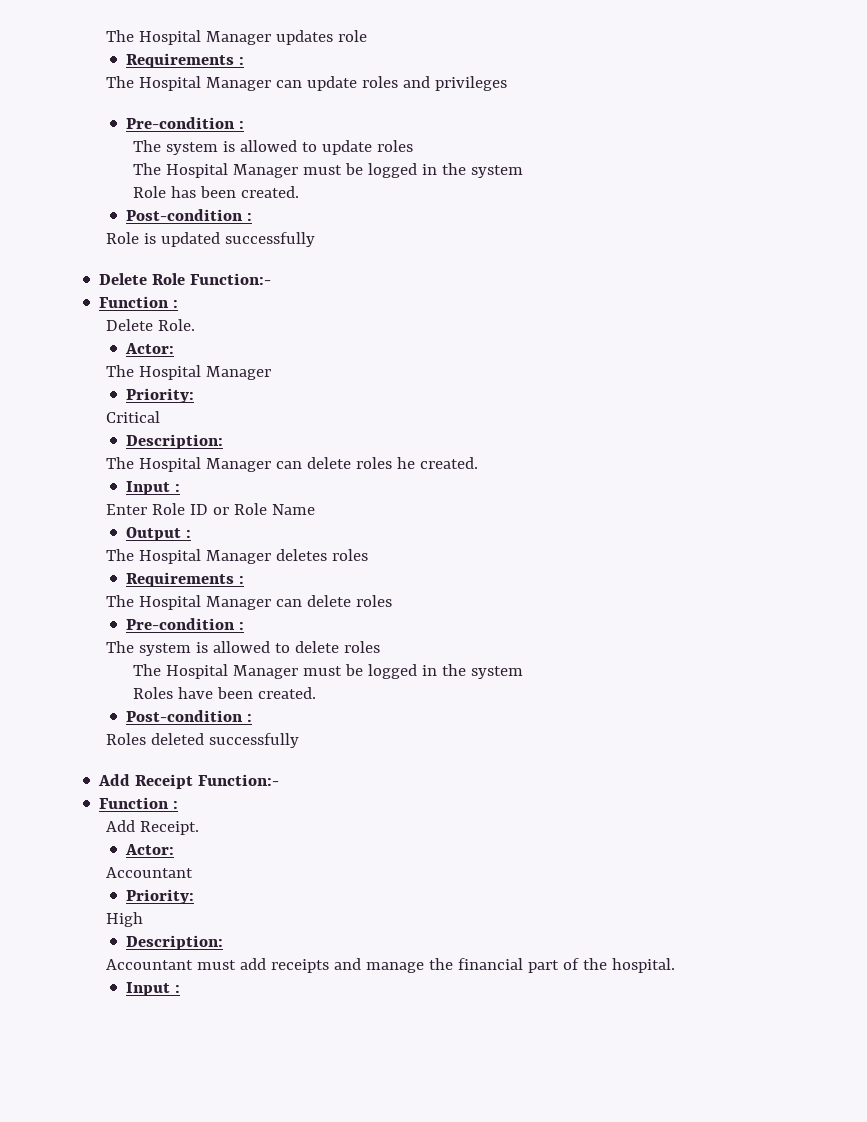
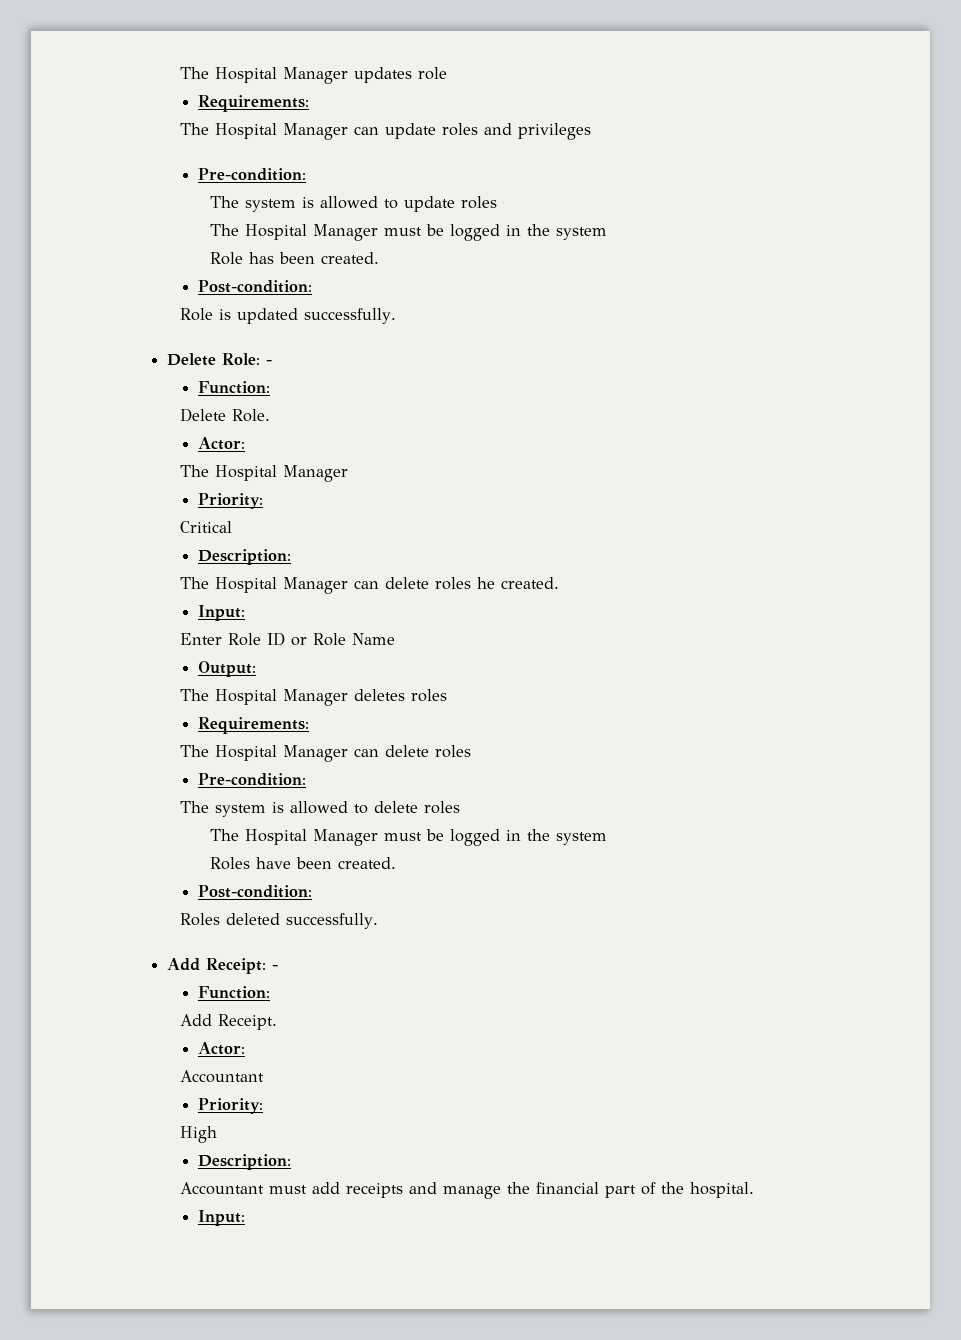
[126,53,245,68] Requirements : -> [197,95,309,112] Requirements:
[126,117,245,129] Pre-condition : -> [197,168,306,181] Pre-condition:
[126,209,253,221] Post-condition : -> [197,280,312,293] Post-condition:
[224,232,315,247] [99,273,272,285] [99,296,179,308] successfully // Delete Role Function:- // Function : -> [303,308,396,324] [167,353,273,366] [197,381,270,394] successfully. // Delete Role: - // Function:
[126,481,181,495] Input : -> [197,605,245,621] Input:
[126,527,192,541] Output : -> [197,661,256,677] Output:
[126,572,245,587] Requirements : -> [197,717,309,734] Requirements:
[126,618,245,630] Pre-condition : -> [197,773,306,786] Pre-condition:
[126,710,253,722] Post-condition : -> [197,885,312,898] Post-condition:
[208,733,299,748] [98,774,280,789] [99,797,179,809] successfully // Add Receipt Function:- // Function : -> [285,913,378,929] [167,958,279,974] [197,986,270,999] successfully. // Add Receipt: - // Function:
[126,982,181,996] Input : -> [197,1210,245,1226] Input:

